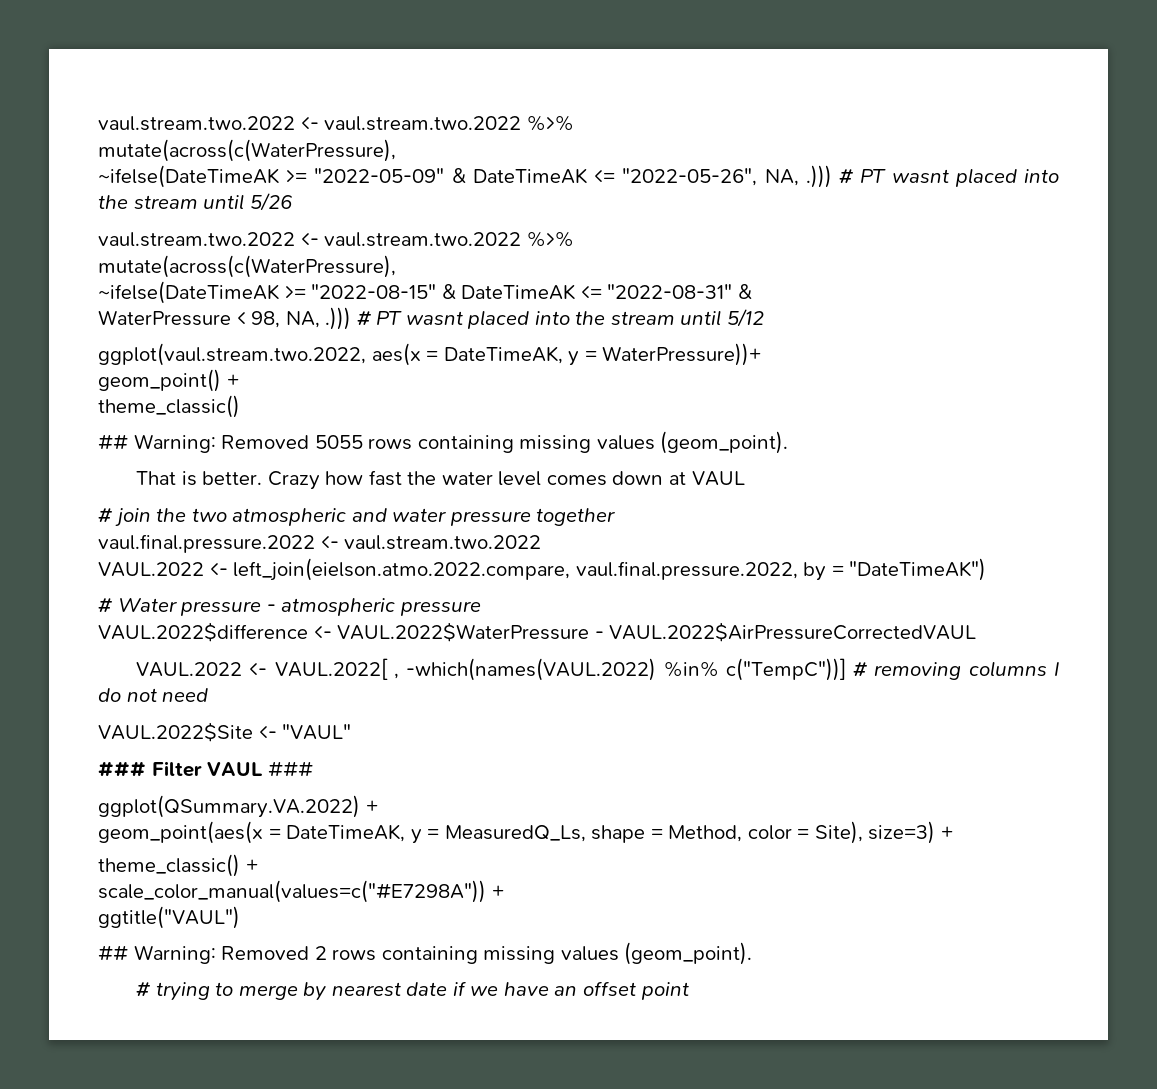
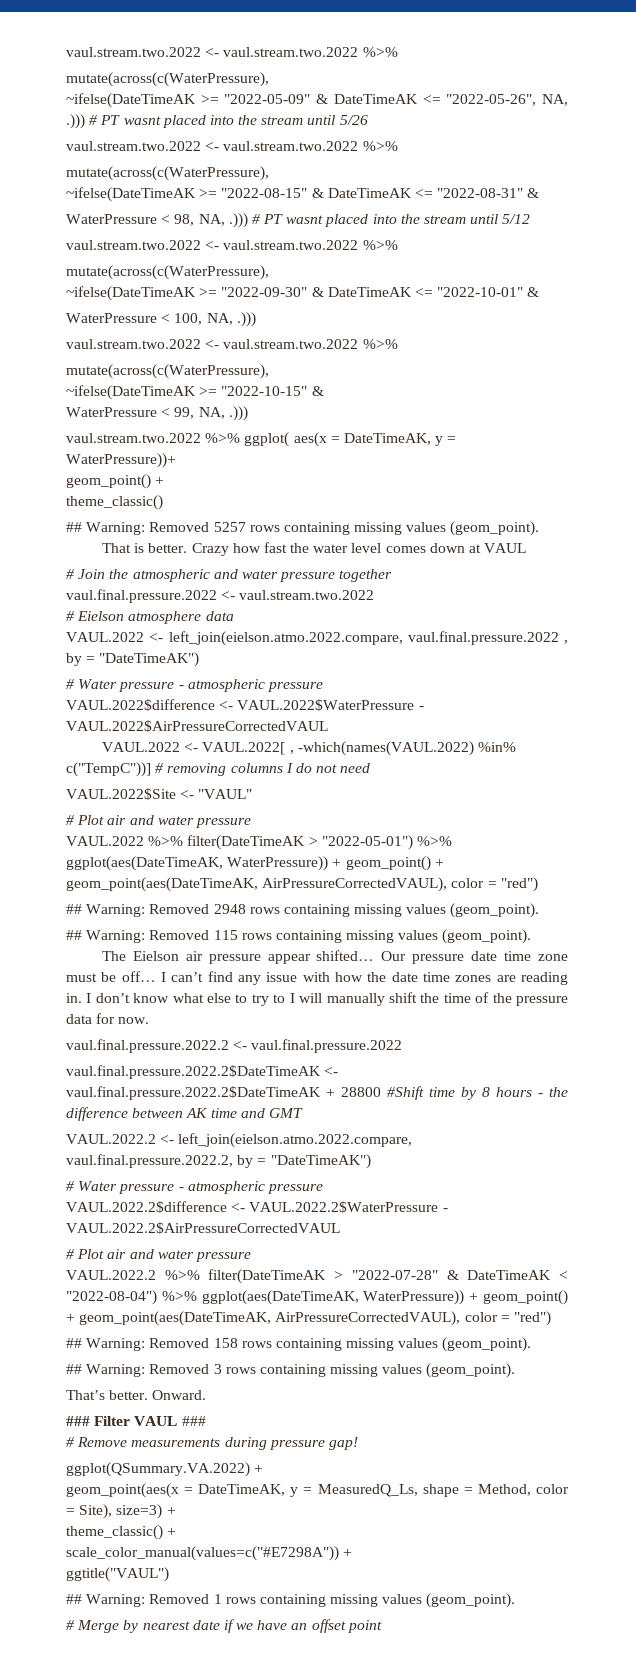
[98,343,366,366] ggplot(vaul.stream.two.2022, -> [66,240,398,250] [66,265,269,280] [66,286,540,301] [66,312,256,327] [66,339,398,349] [66,364,269,379] [66,385,324,400] [66,406,248,421] [66,432,290,447] vaul.stream.two.2022 <- vaul.stream.two.2022 %>% // mutate(across(c(WaterPressure), // ~ifelse(DateTimeAK >= "2022-09-30" & DateTimeAK <= "2022-10-01" & // WaterPressure < 100, NA, .))) // vaul.stream.two.2022 <- vaul.stream.two.2022 %>% // mutate(across(c(WaterPressure), // ~ifelse(DateTimeAK >= "2022-10-15" & // WaterPressure < 99, NA, .))) // vaul.stream.two.2022 %>% ggplot(
[314,435,363,449] 5055 -> [213,522,246,532] 5257
[114,508,227,527] join the two -> [78,569,129,579] Join the
(542, 542) none -> [66,611,234,624] // # Eielson atmosphere data
[575,561,798,580] vaul.final.pressure.2022, -> [407,631,568,645] vaul.final.pressure.2022 ,
[98,761,313,777] ### Filter VAUL ### -> [66,815,251,828] [66,835,452,850] [66,856,444,871] [66,877,538,892] [66,903,540,918] [66,929,532,944] [101,950,568,964] [66,971,568,985] [66,992,569,1006] [66,1013,150,1024] [66,1039,403,1053] [66,1065,339,1079] [66,1086,568,1100] [66,1107,303,1121] [66,1133,413,1148] [66,1154,371,1169] [66,1181,323,1194] [66,1201,448,1213] [66,1222,340,1234] [66,1249,251,1262] [66,1269,568,1284] [66,1290,568,1305] [66,1311,551,1326] [66,1337,532,1352] [66,1363,516,1378] [66,1390,207,1400] [66,1416,206,1426] [66,1437,358,1450] # Plot air and water pressure // VAUL.2022 %>% filter(DateTimeAK > "2022-05-01") %>% ggplot(aes(DateTimeAK, WaterPressure)) + geom_point() + geom_point(aes(DateTimeAK, AirPressureCorrectedVAUL), color = "red") // ## Warning: Removed 2948 rows containing missing values (geom_point). // ## Warning: Removed 115 rows containing missing values (geom_point). // The Eielson air pressure appear shifted… Our pressure date time zone must be off… I can’t find any issue with how the date time zones are reading in. I don’t know what else to try to I will manually shift the time of the pressure data for now. // vaul.final.pressure.2022.2 <- vaul.final.pressure.2022 // vaul.final.pressure.2022.2$DateTimeAK <- vaul.final.pressure.2022.2$DateTimeAK + 28800 #Shift time by 8 hours - the difference between AK time and GMT // VAUL.2022.2 <- left_join(eielson.atmo.2022.compare, vaul.final.pressure.2022.2, by = "DateTimeAK") // # Water pressure - atmospheric pressure // VAUL.2022.2$difference <- VAUL.2022.2$WaterPressure - VAUL.2022.2$AirPressureCorrectedVAUL // # Plot air and water pressure // VAUL.2022.2 %>% filter(DateTimeAK > "2022-07-28" & DateTimeAK < "2022-08-04") %>% ggplot(aes(DateTimeAK, WaterPressure)) + geom_point() + geom_point(aes(DateTimeAK, AirPressureCorrectedVAUL), color = "red") // ## Warning: Removed 158 rows containing missing values (geom_point). // ## Warning: Removed 3 rows containing missing values (geom_point). // That’s better. Onward. // ### Filter VAUL ### // # Remove measurements during pressure gap!
[314,946,327,960] 2 -> [213,1594,222,1604] 1
[155,982,298,1001] trying to merge -> [77,1620,120,1633] Merge

